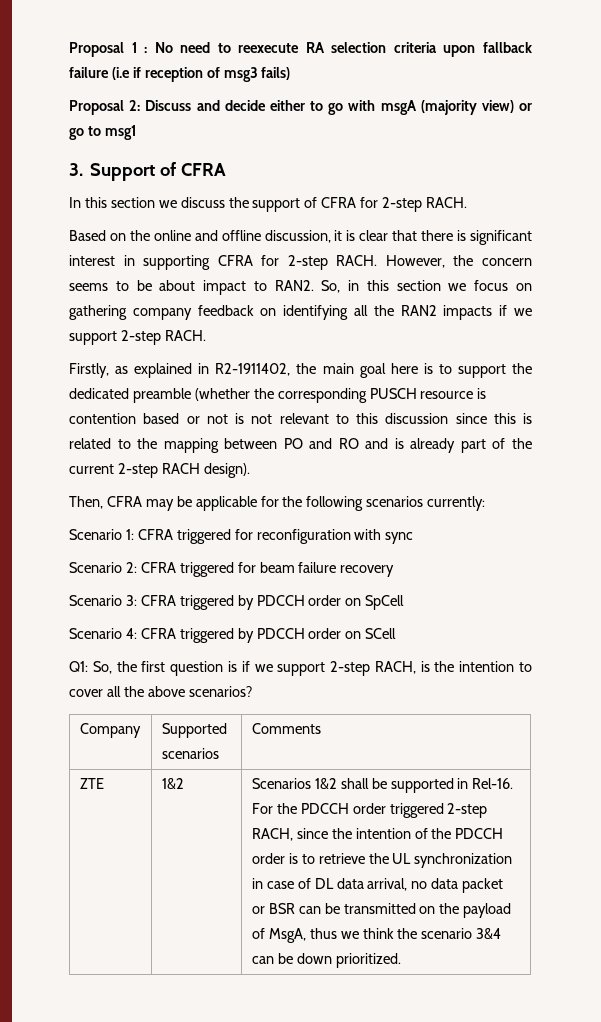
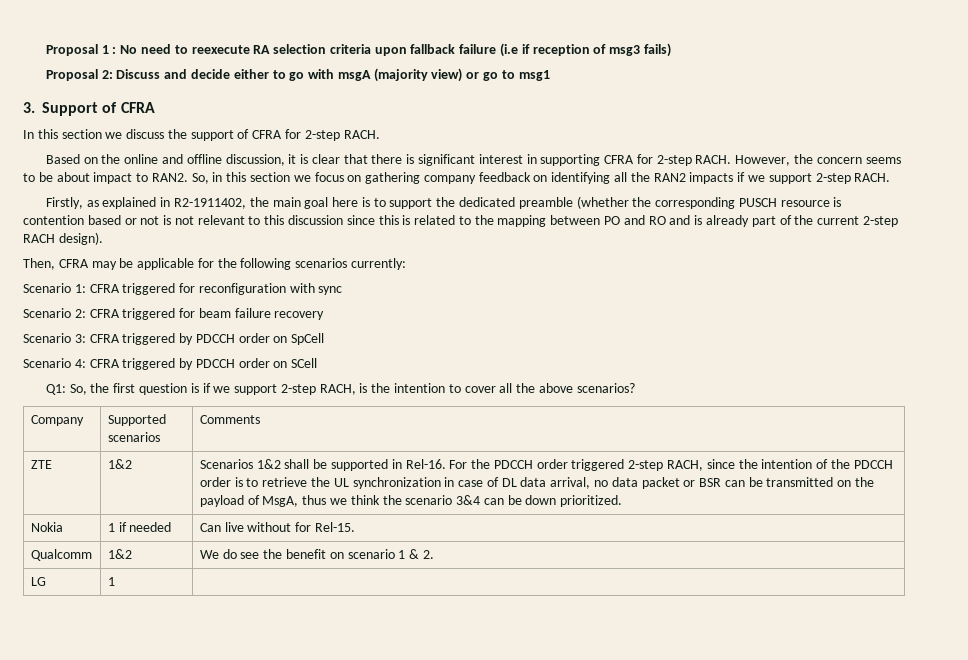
(401, 960) none -> [30,522,63,532] [107,522,172,532] [199,522,355,532] [30,549,92,561] [107,549,132,559] [199,549,434,559] [30,577,46,586] [107,577,115,586] // Nokia | 1 if needed | Can live without for Rel-15. // Qualcomm | 1&2 | We do see the benefit on scenario 1 & 2. // LG | 1 |

